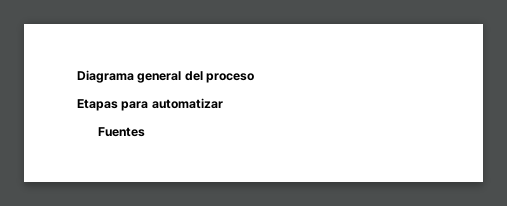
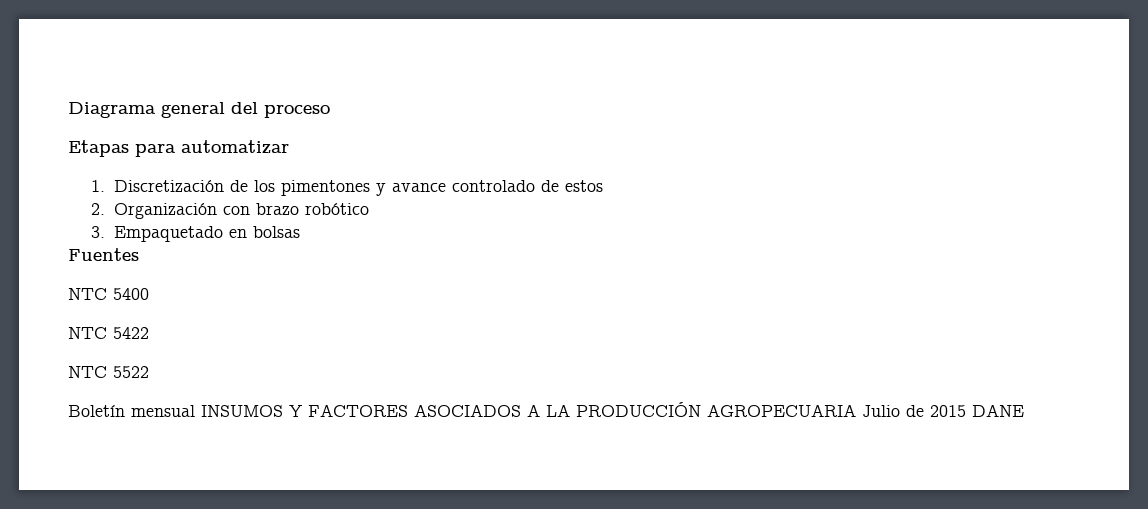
[97,127,145,137] Fuentes -> [90,180,603,196] [90,203,369,219] [90,226,300,242] [68,248,139,261] [68,288,149,300] [68,327,149,339] [68,366,149,378] [68,402,1024,417] 1. Discretización de los pimentones y avance controlado de estos // 2. Organización con brazo robótico // 3. Empaquetado en bolsas // Fuentes // NTC 5400 // NTC 5422 // NTC 5522 // Boletín mensual INSUMOS Y FACTORES ASOCIADOS A LA PRODUCCIÓN AGROPECUARIA Julio de 2015 DANE

